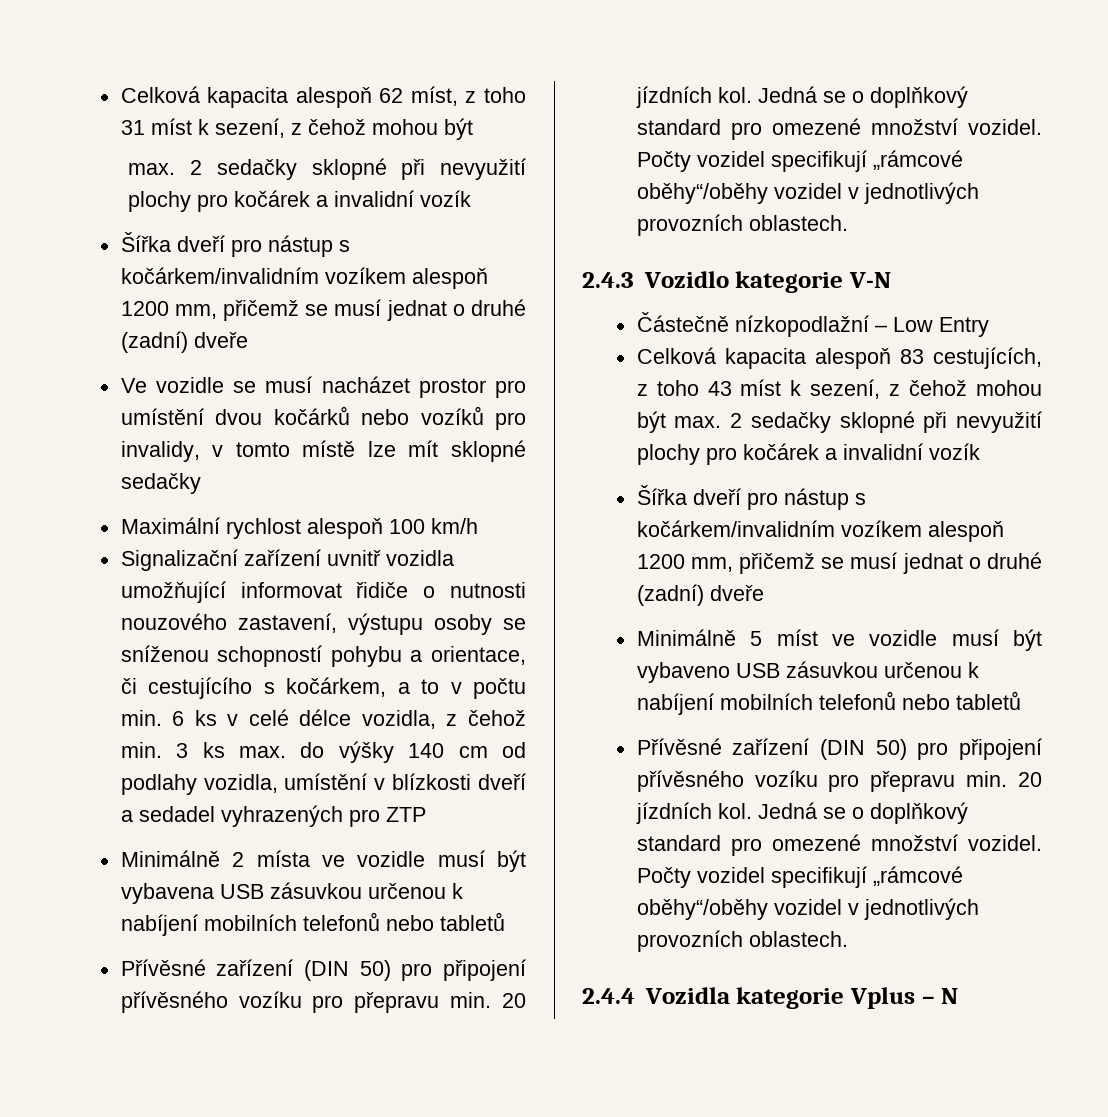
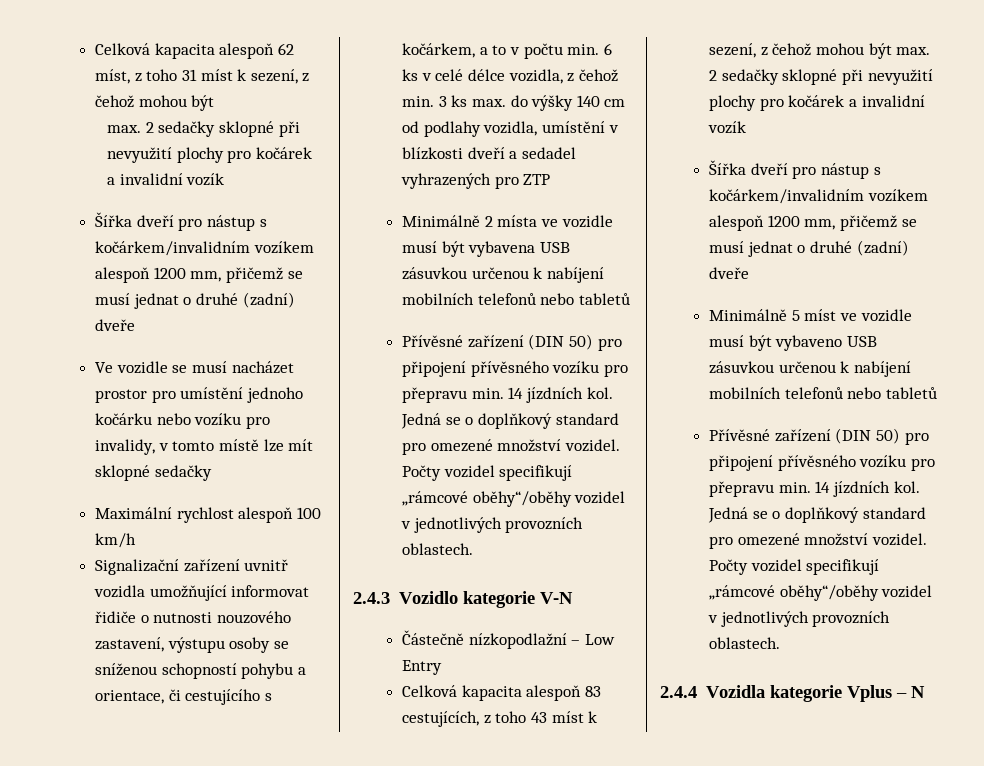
[215,406,484,425] dvou kočárků nebo vozíků -> [247,387,304,403] [95,413,242,426] jednoho kočárku nebo vozíku
[502,993,526,1008] 20 -> [508,387,524,399] 14
[1018,772,1042,787] 20 -> [815,481,831,493] 14

